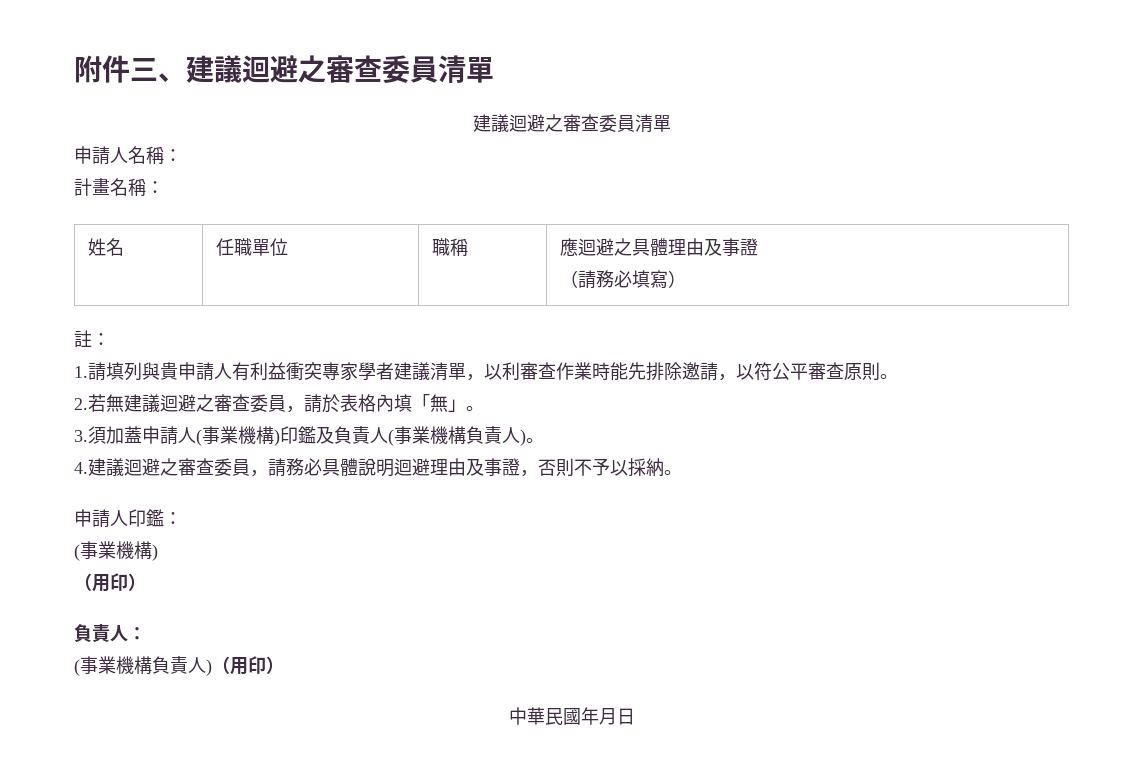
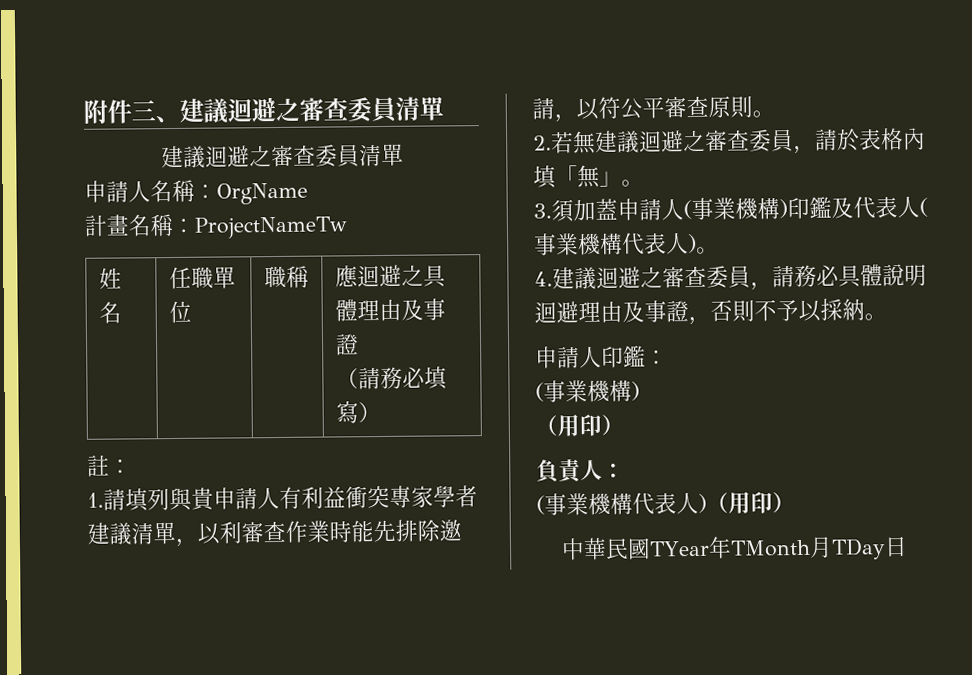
(182, 155) none -> [216,182,308,205] OrgName
(164, 187) none -> [194,216,348,239] ProjectNameTw
[334,426,502,446] 負責人(事業機構負責 -> [853,195,928,219] [534,232,667,256] 代表人(事業機構代表
[152,656,188,674] 負責 -> [632,492,677,515] 代表
[580,707,617,725] 年月 -> [649,536,886,560] TYear年TMonth月TDay

